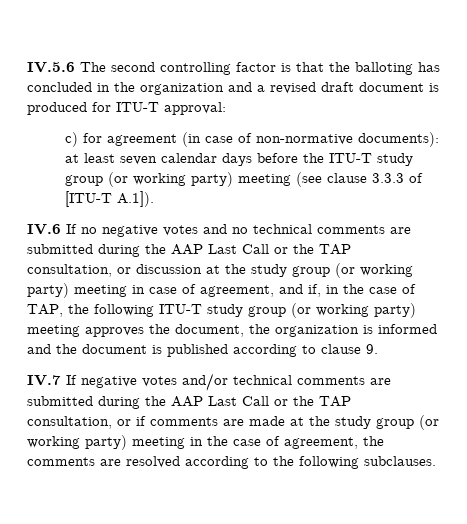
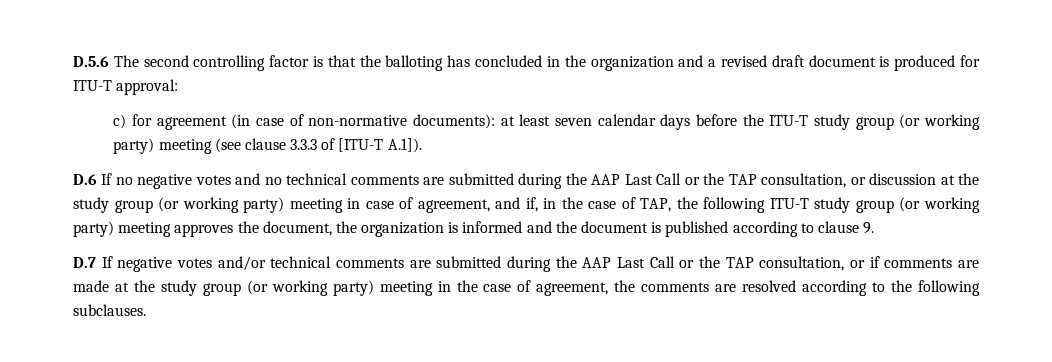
[27,62,75,73] IV.5.6 -> [73,56,109,67] D.5.6
[27,224,61,235] IV.6 -> [73,174,97,185] D.6
[27,375,61,386] IV.7 -> [73,257,96,268] D.7

